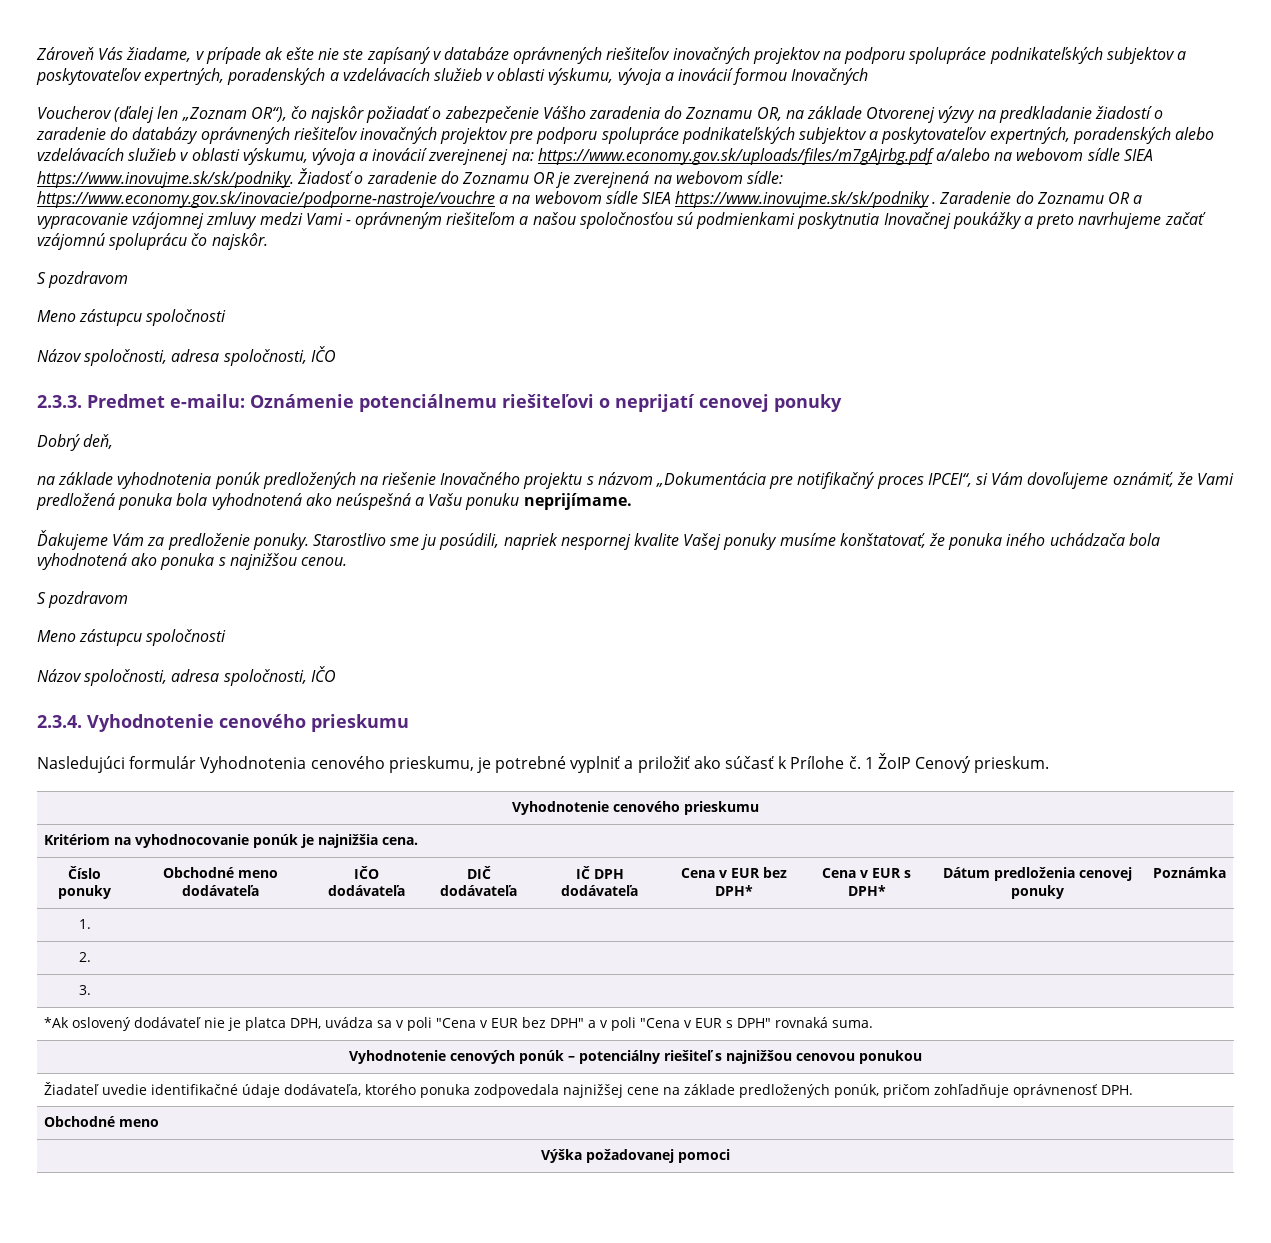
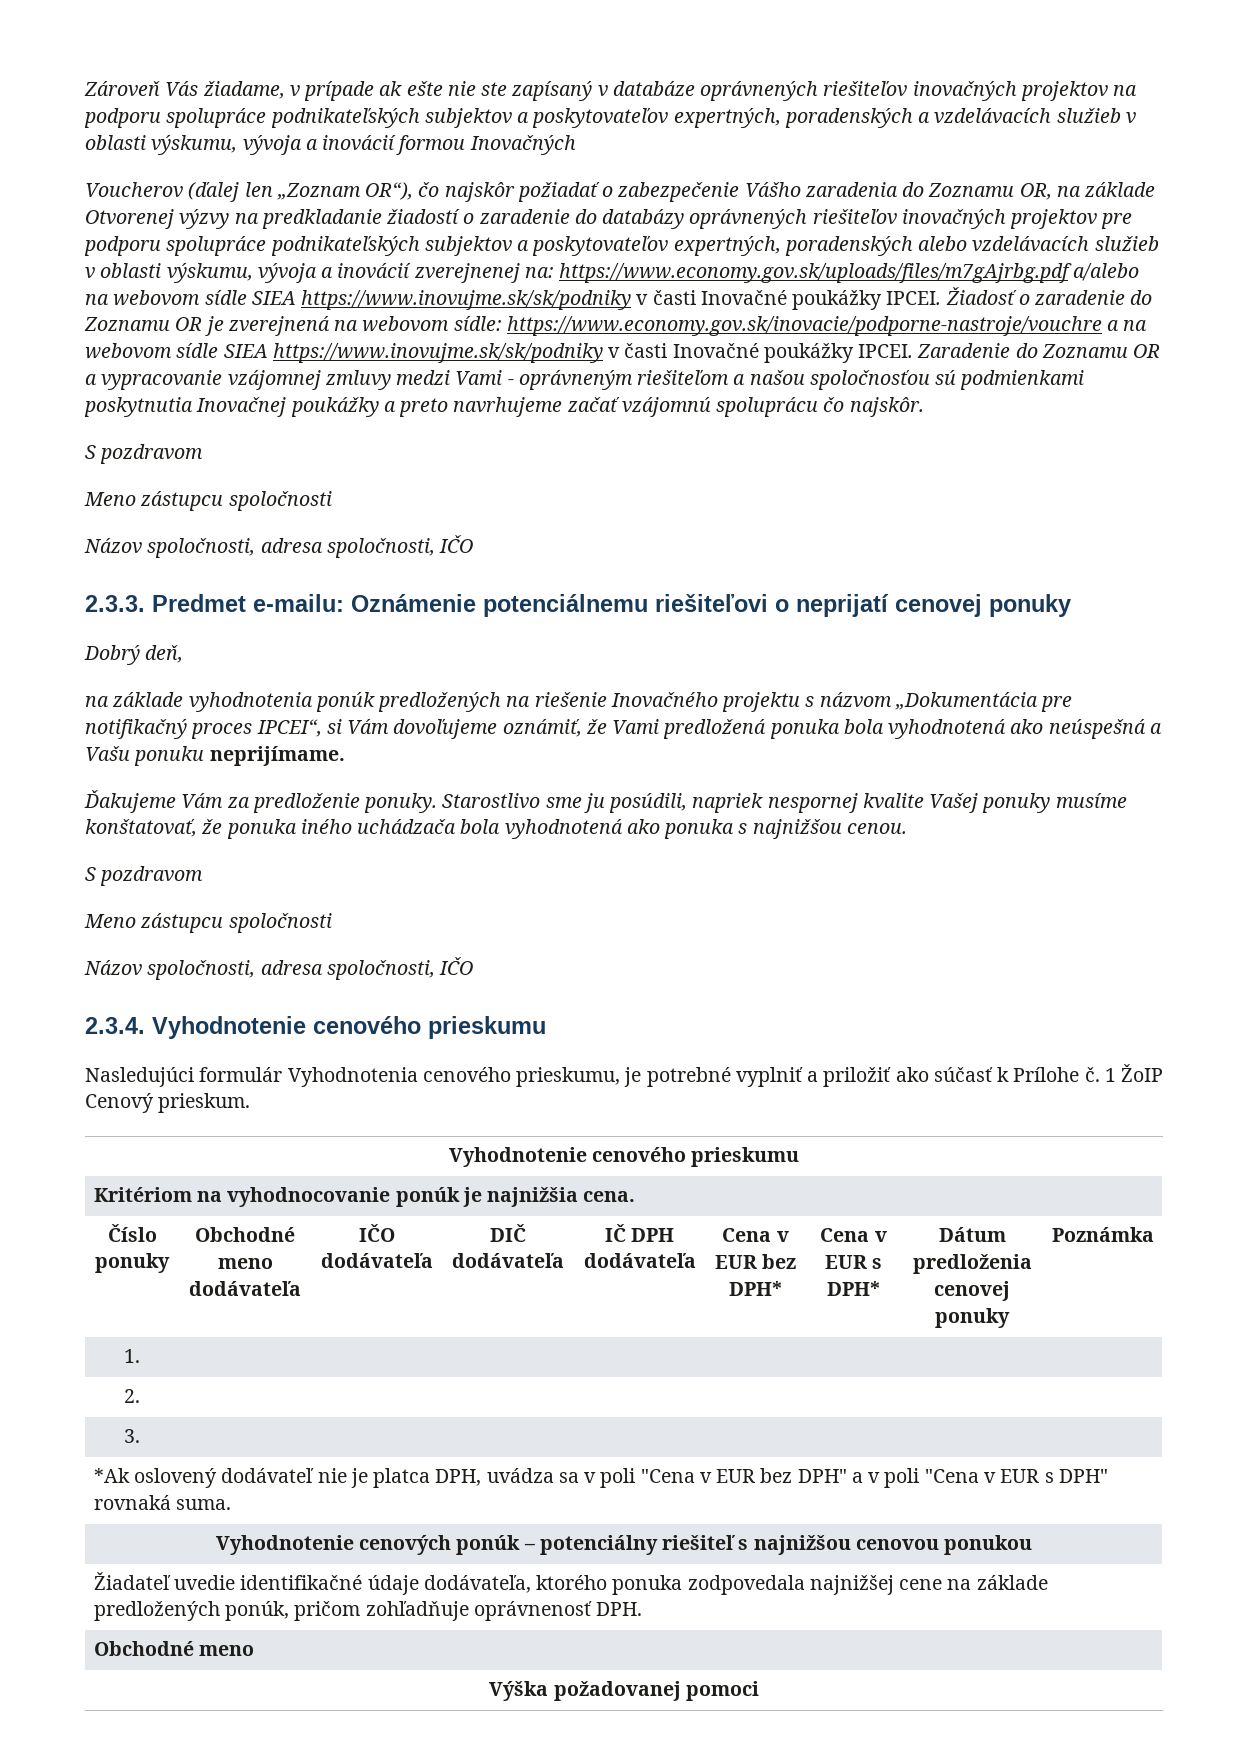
[37,171,294,188] https://www.inovujme.sk/sk/podniky. -> [301,290,942,310] https://www.inovujme.sk/sk/podniky v časti Inovačné poukážky IPCEI.
[932,201,937,204] . -> [608,343,914,363] v časti Inovačné poukážky IPCEI.

